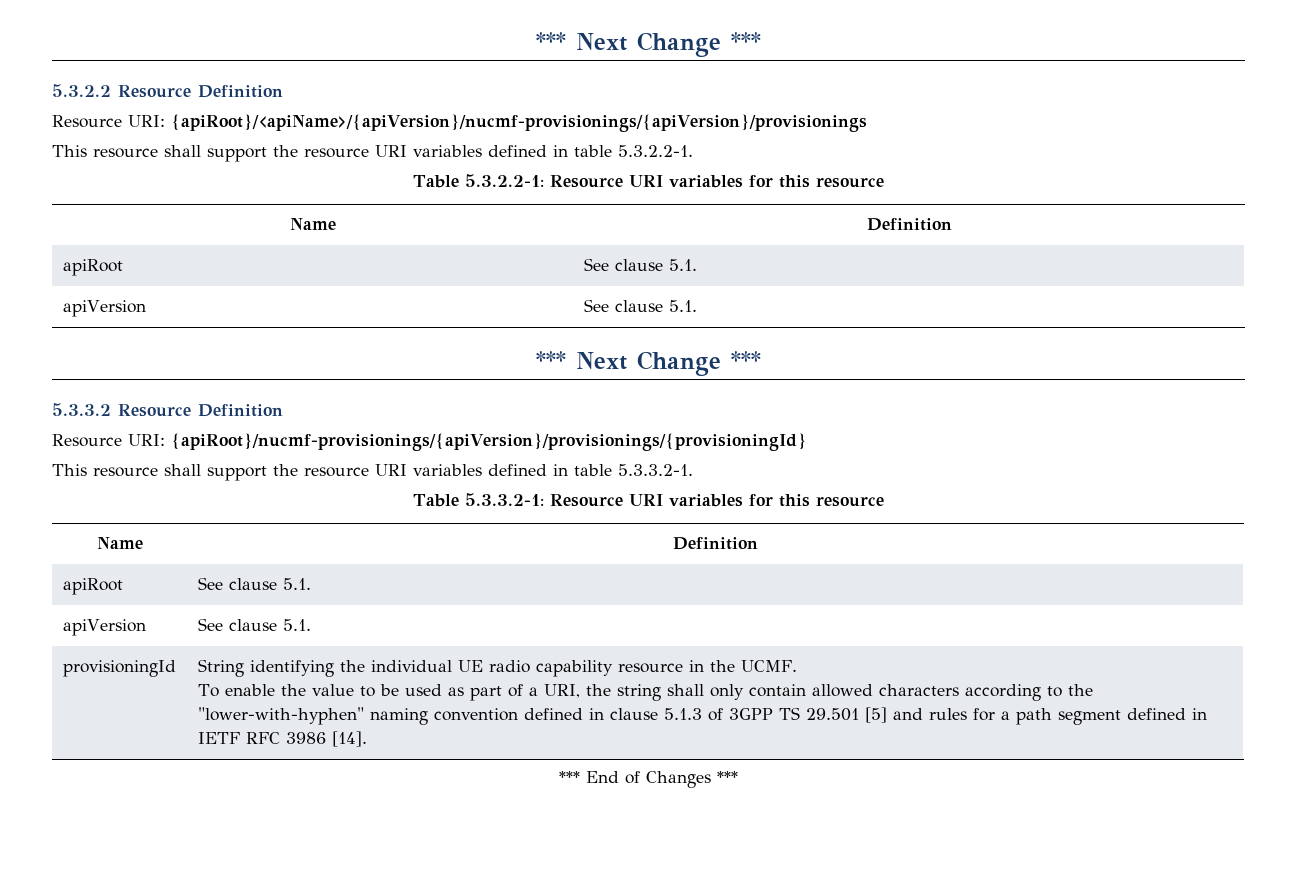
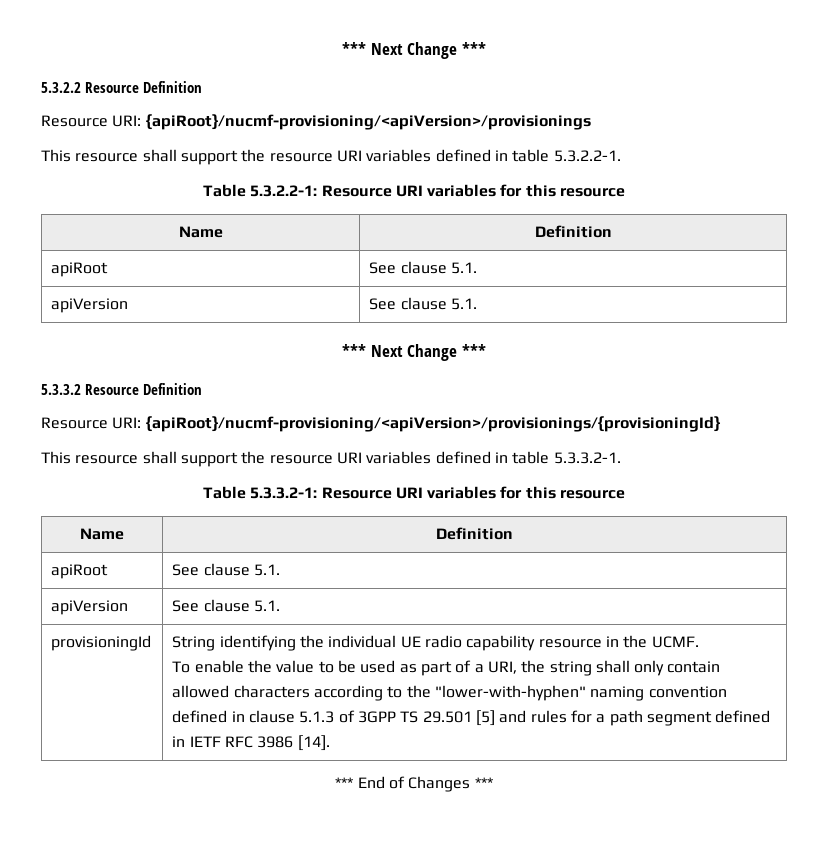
[171,114,867,132] {apiRoot}/<apiName>/{apiVersion}/nucmf-provisionings/{apiVersion}/provisionings -> [145,114,591,130] {apiRoot}/nucmf-provisioning/<apiVersion>/provisionings
[171,433,807,451] {apiRoot}/nucmf-provisionings/{apiVersion}/provisionings/{provisioningId} -> [145,416,721,432] {apiRoot}/nucmf-provisioning/<apiVersion>/provisionings/{provisioningId}

